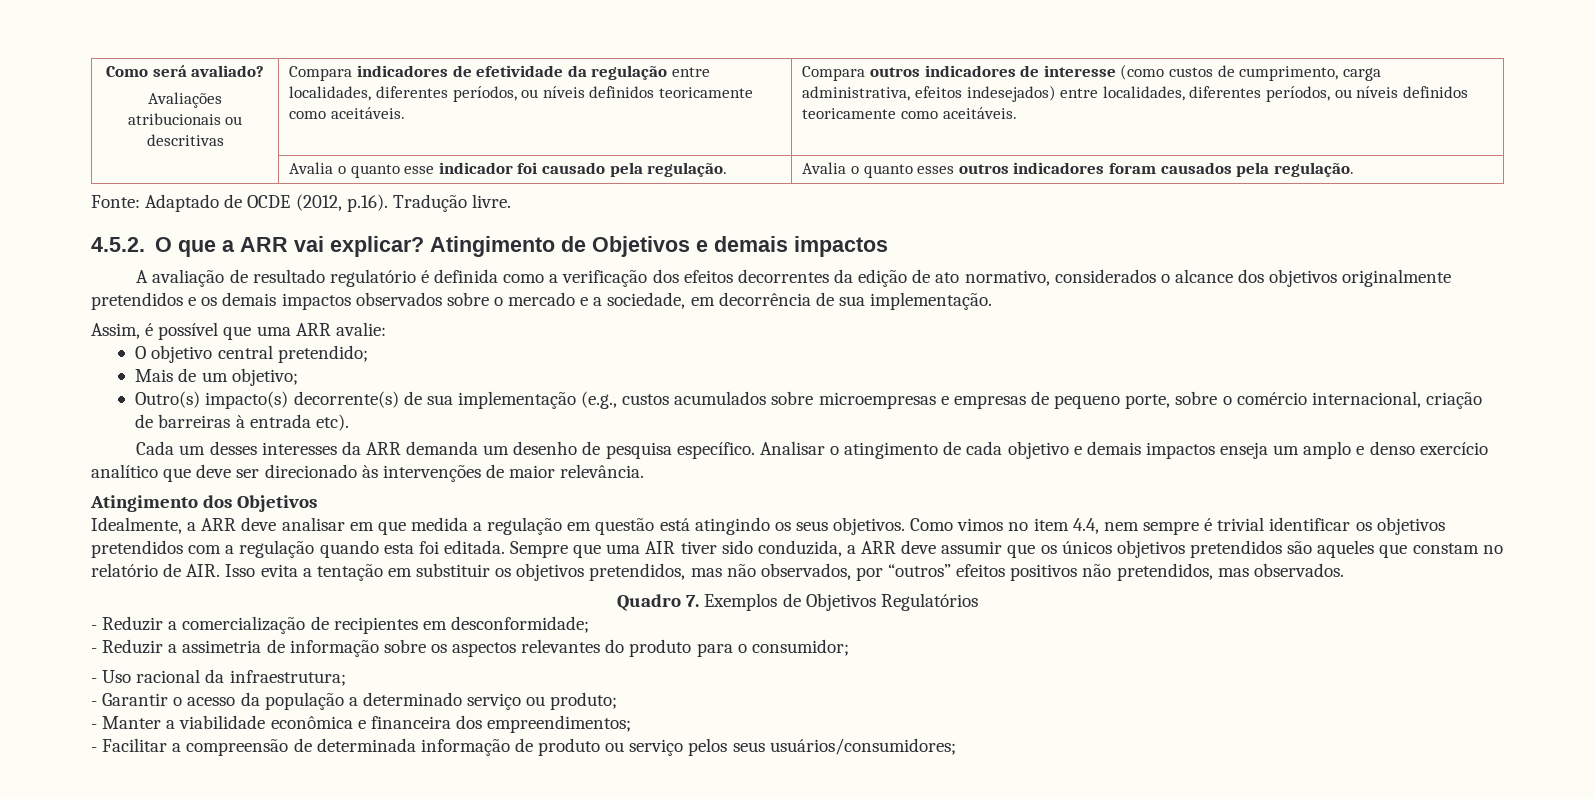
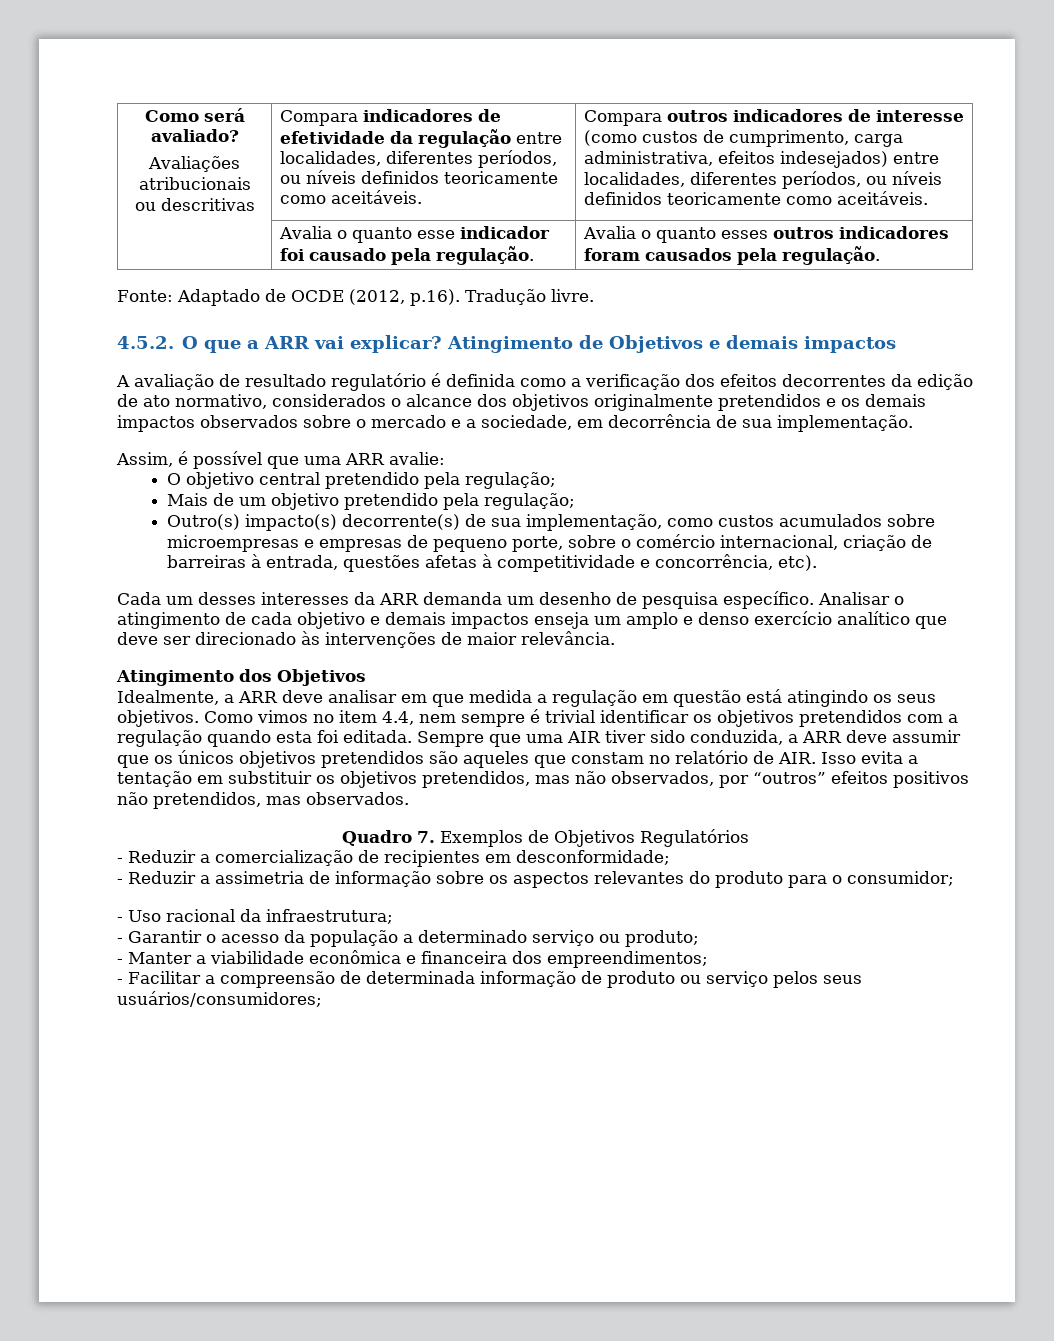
[277,345,368,363] pretendido; -> [325,472,557,489] pretendido pela regulação;
[231,368,298,386] objetivo; -> [271,493,576,510] objetivo pretendido pela regulação;
[457,391,618,409] implementação (e.g., -> [526,514,714,531] implementação, como
[249,414,311,428] entrada -> [266,554,774,572] entrada, questões afetas à competitividade e concorrência,

